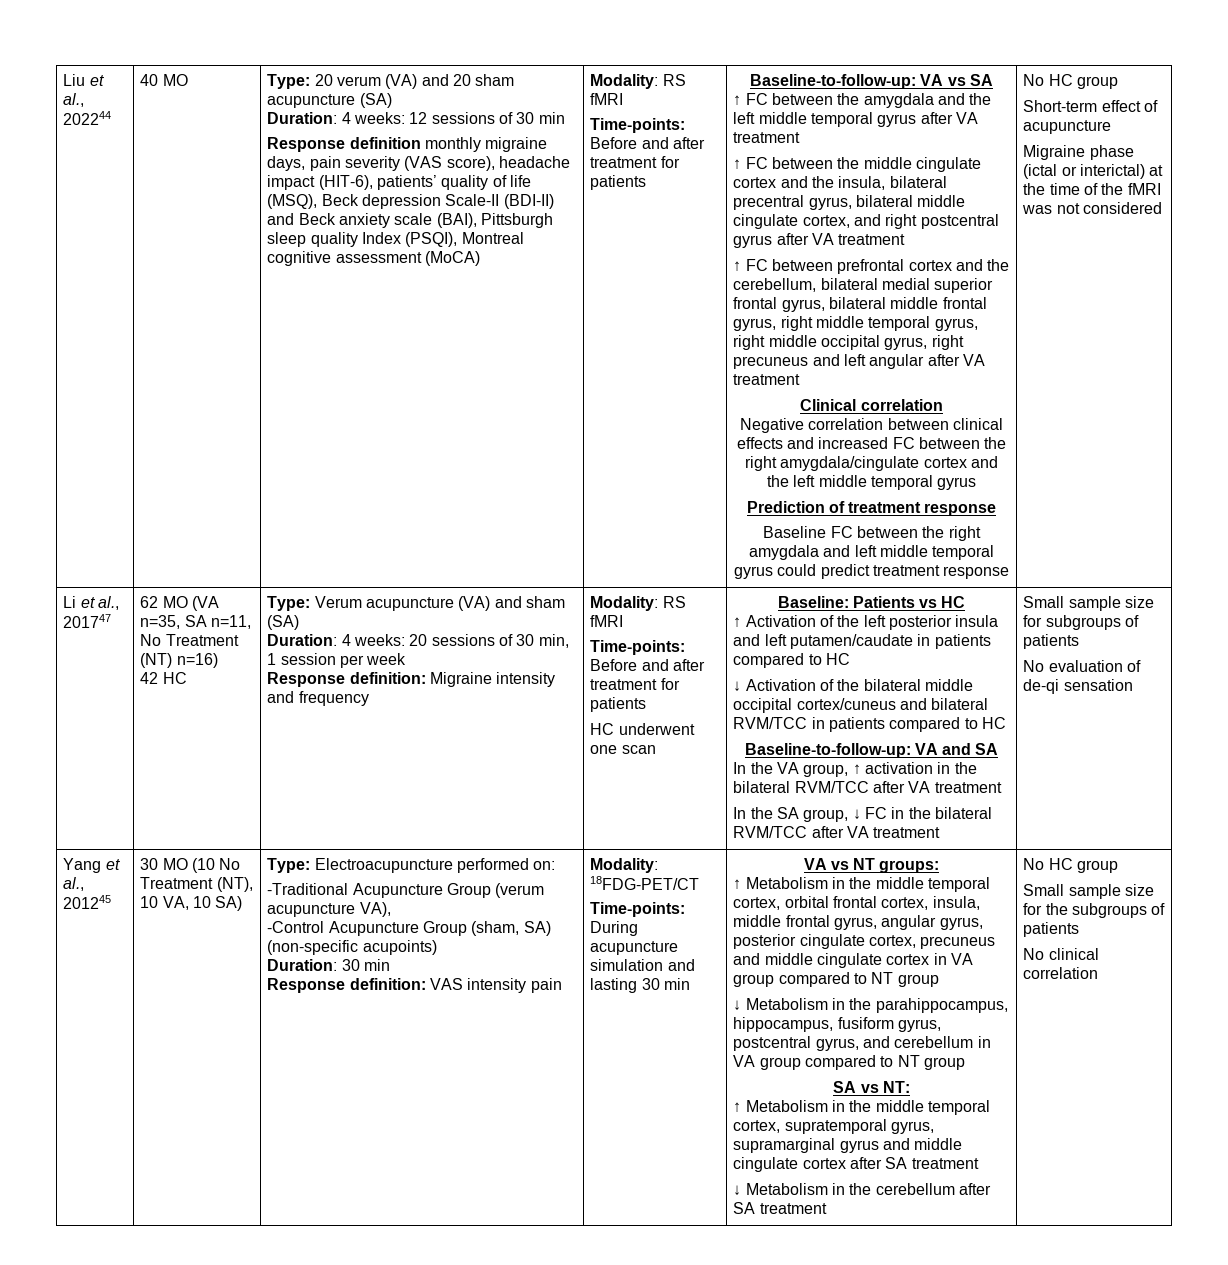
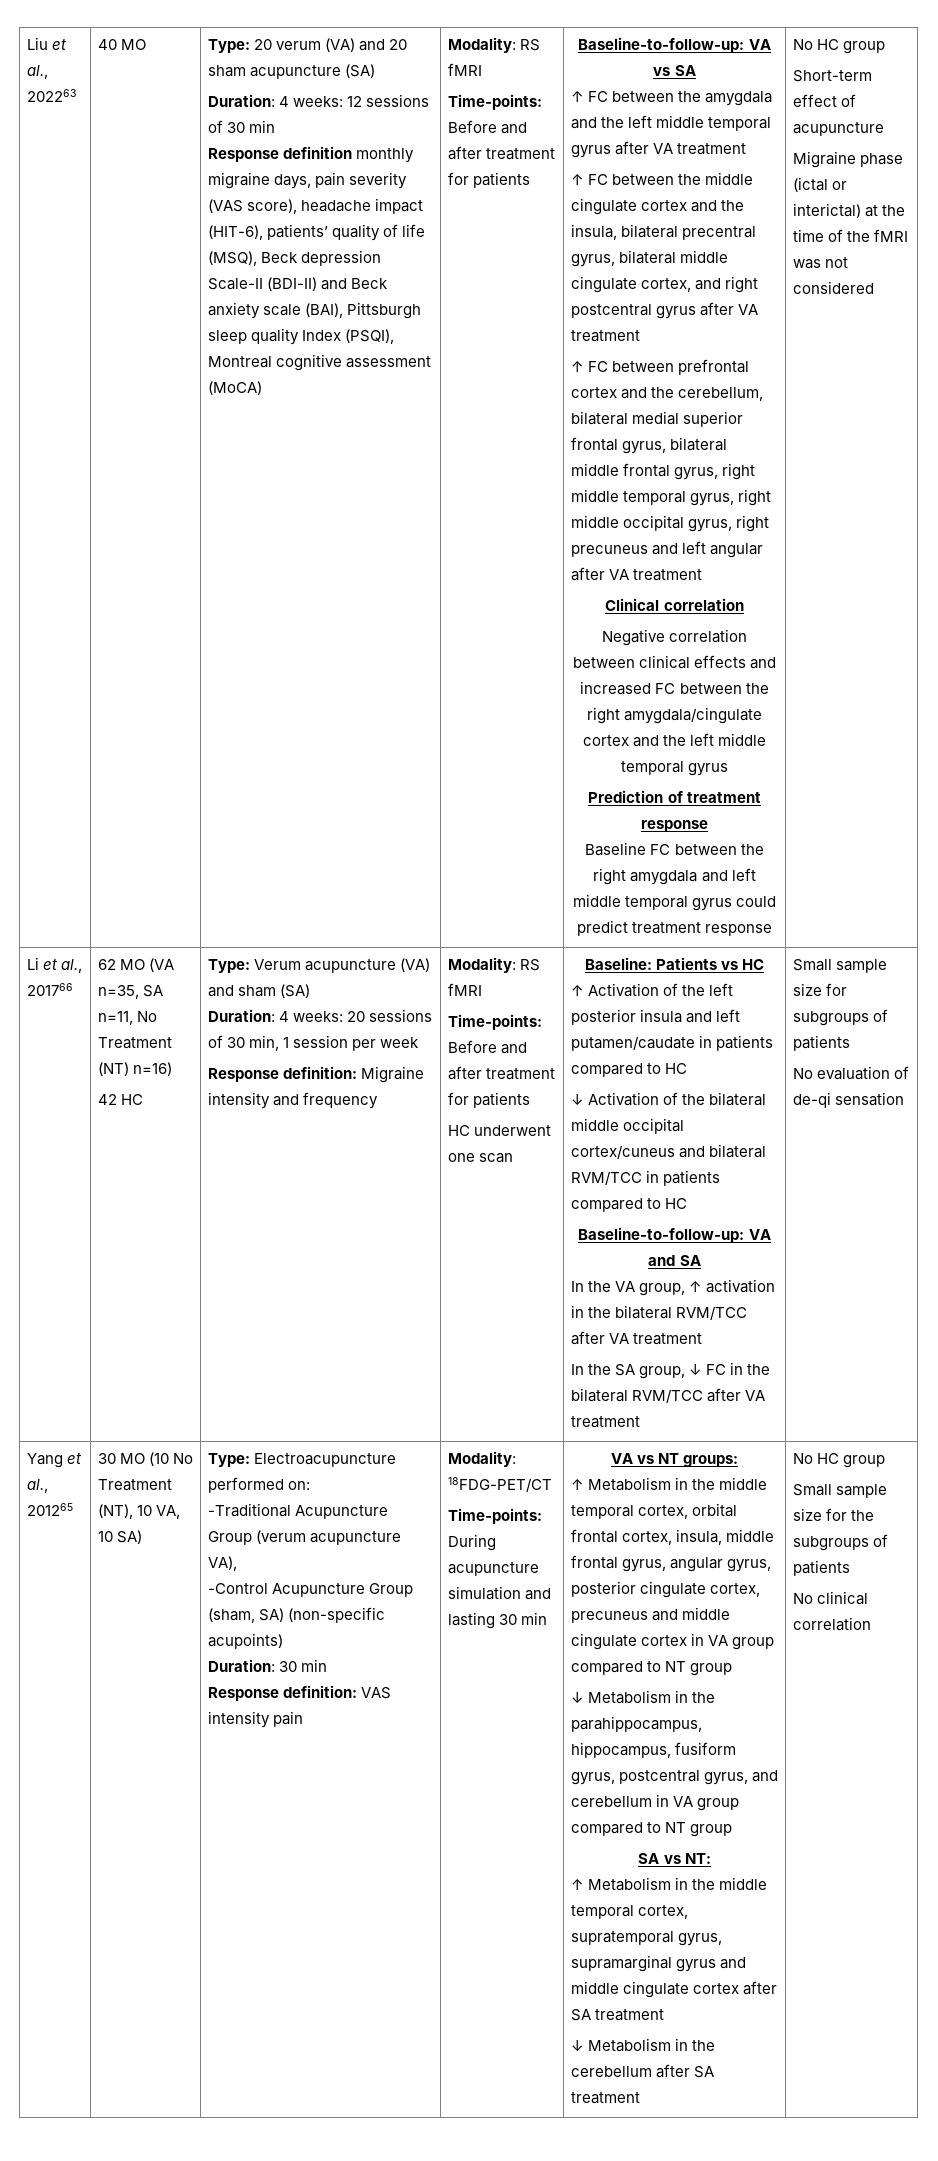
[63,111,112,125] 202244 -> [26,89,76,102] 202263
[63,614,112,628] 201747 -> [26,983,73,996] 201766
[63,895,112,909] 201245 -> [26,1503,73,1516] 201265

